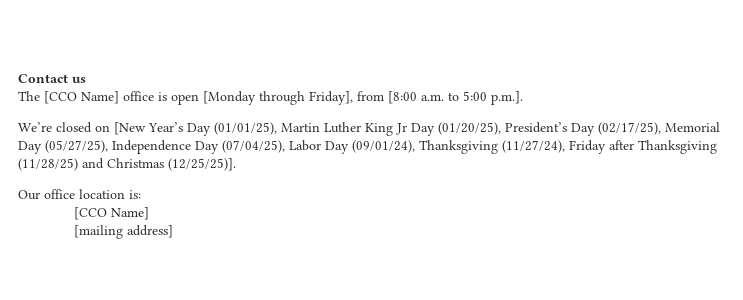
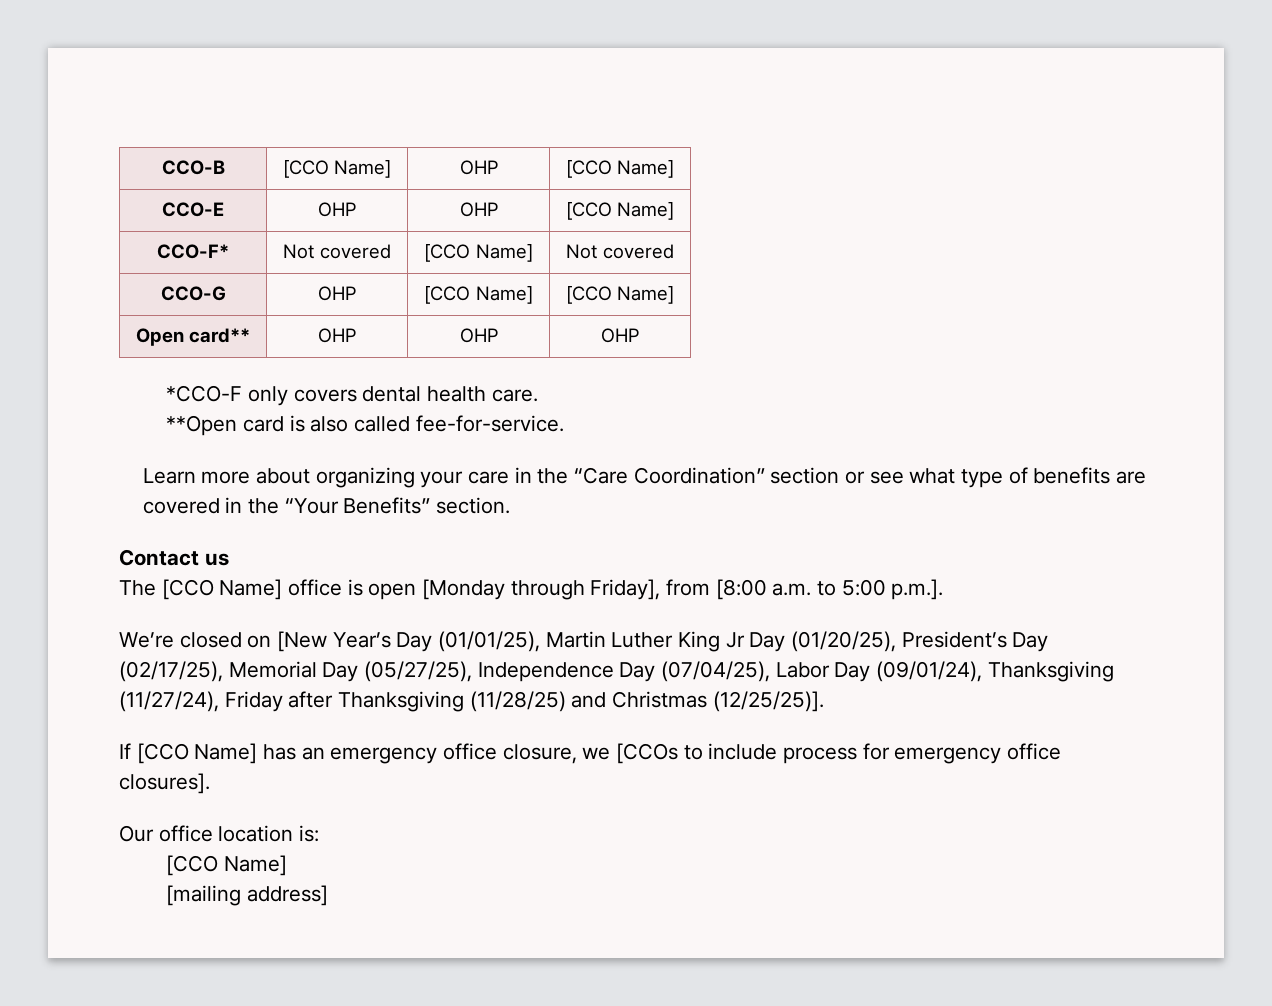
(18, 78) none -> [161,160,225,175] [282,160,392,178] [459,160,498,175] [565,160,675,178] [162,202,224,217] [318,202,356,217] [459,202,498,217] [565,202,675,220] [157,244,229,259] [283,244,391,259] [424,244,533,262] [566,244,674,259] [160,286,226,301] [318,286,356,301] [424,286,533,304] [565,286,675,304] [135,328,251,346] [318,328,356,343] [459,328,498,343] [601,328,639,343] [166,385,538,406] [166,415,564,436] [142,467,1147,488] [142,497,510,514] CCO-B | [CCO Name] | OHP | [CCO Name] // CCO-E | OHP | OHP | [CCO Name] // CCO-F* | Not covered | [CCO Name] | Not covered // CCO-G | OHP | [CCO Name] | [CCO Name] // Open card** | OHP | OHP | OHP // *CCO-F only covers dental health care. // **Open card is also called fee-for-service. // Learn more about organizing your care in the “Care Coordination” section or see what type of benefits are covered in the “Your Benefits” section. //
(236, 164) none -> [119,743,1062,764] [119,773,210,794] // If [CCO Name] has an emergency office closure, we [CCOs to include process for emergency office closures].

